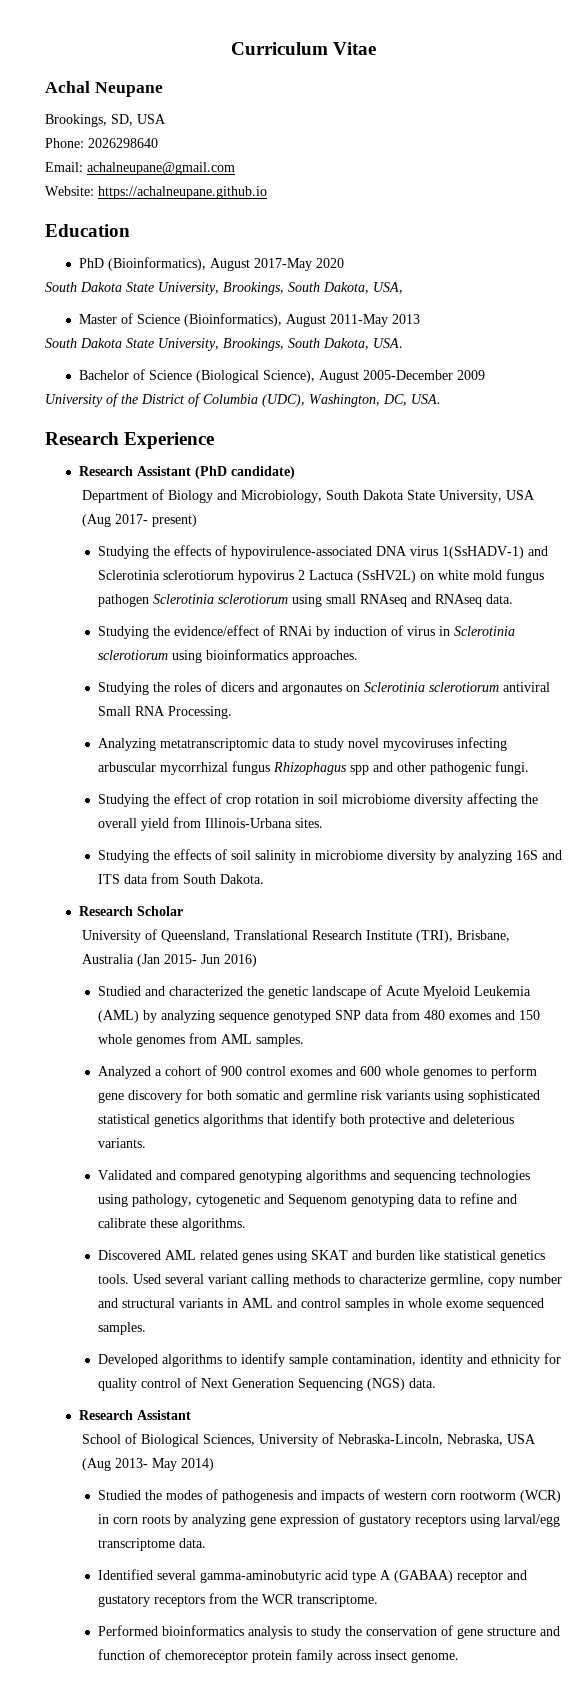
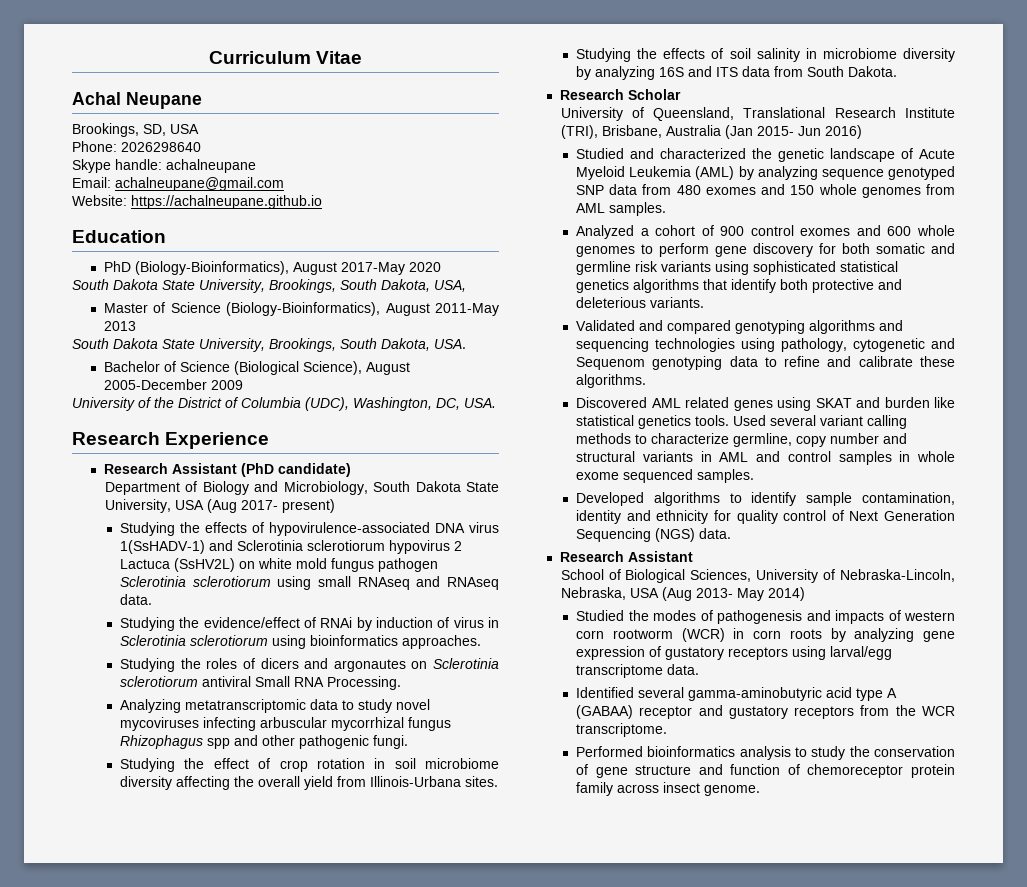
(158, 143) none -> [72,159,256,173] // Skype handle: achalneupane
[107,257,206,271] (Bioinformatics), -> [134,261,289,275] (Biology-Bioinformatics),
[183,313,282,327] (Bioinformatics), -> [226,302,381,316] (Biology-Bioinformatics),

